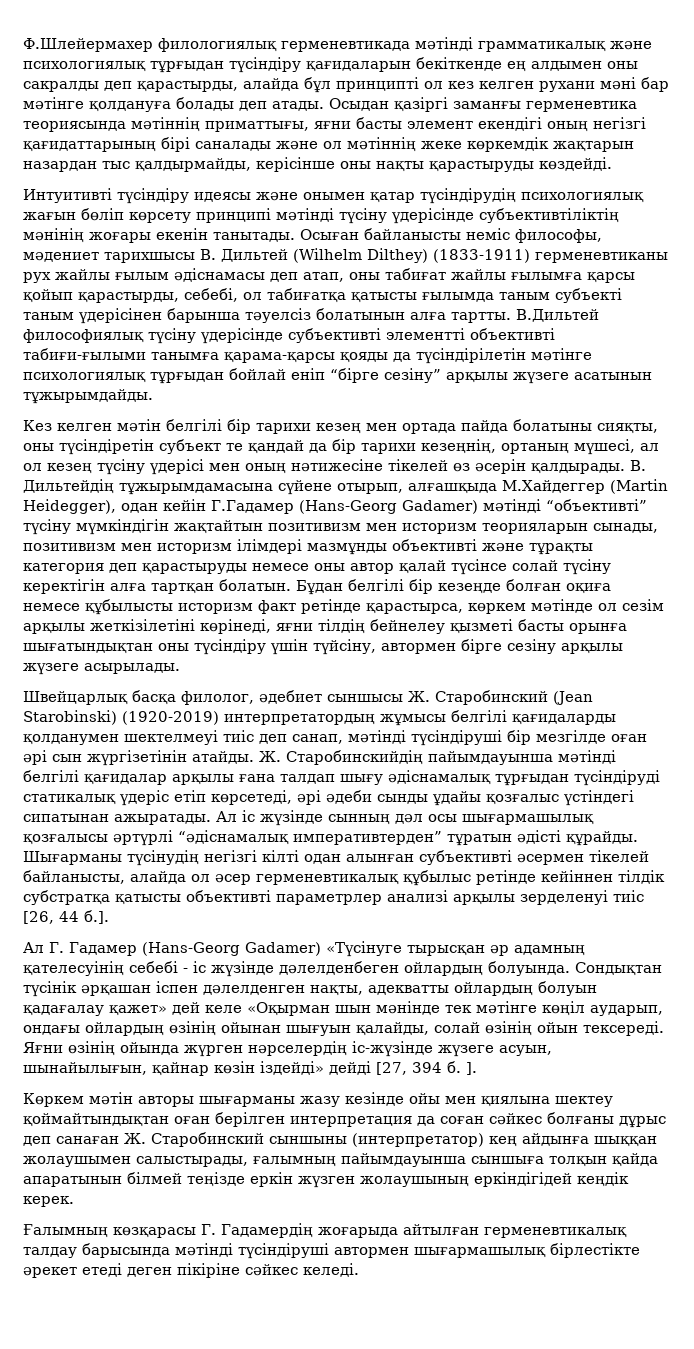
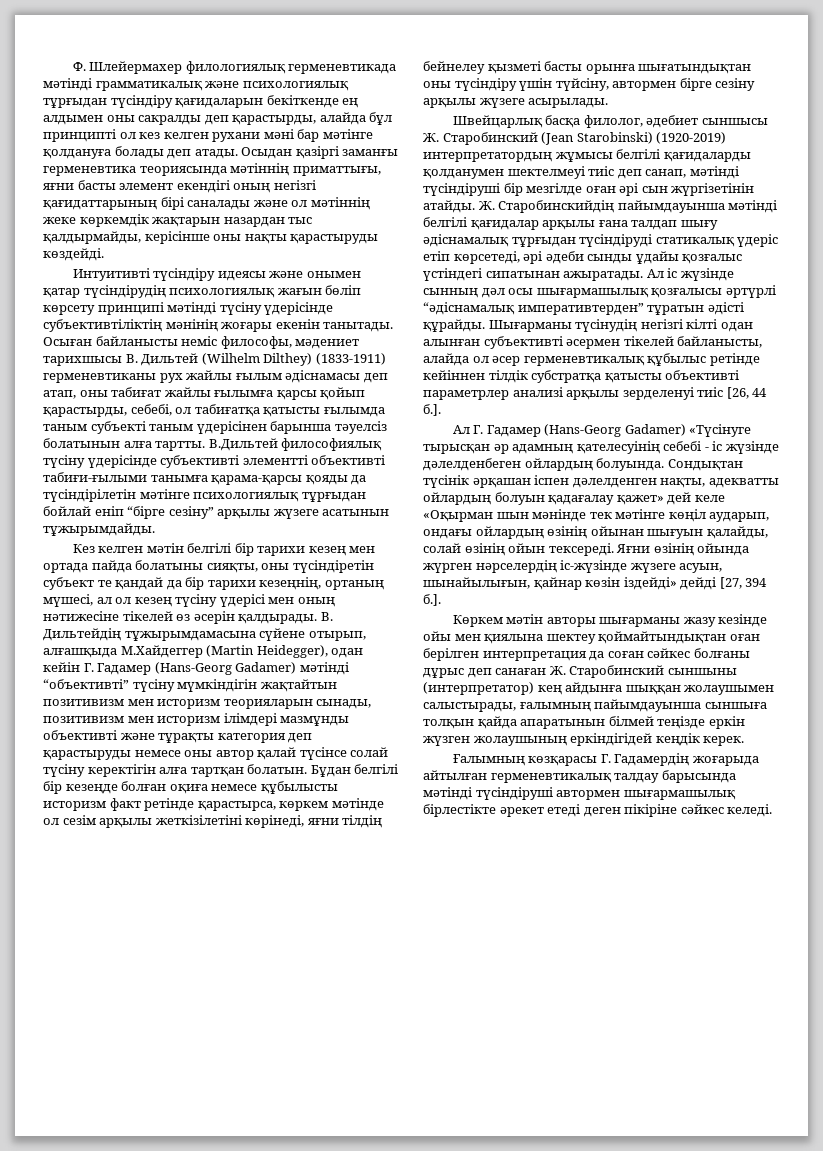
[23,38,153,52] Ф.Шлейермахер -> [72,61,183,74] Ф. Шлейермахер
[211,500,294,514] Г.Гадамер -> [83,663,152,675] Г. Гадамер
[447,1061,477,1075] б. ]. -> [423,594,441,606] б.].

